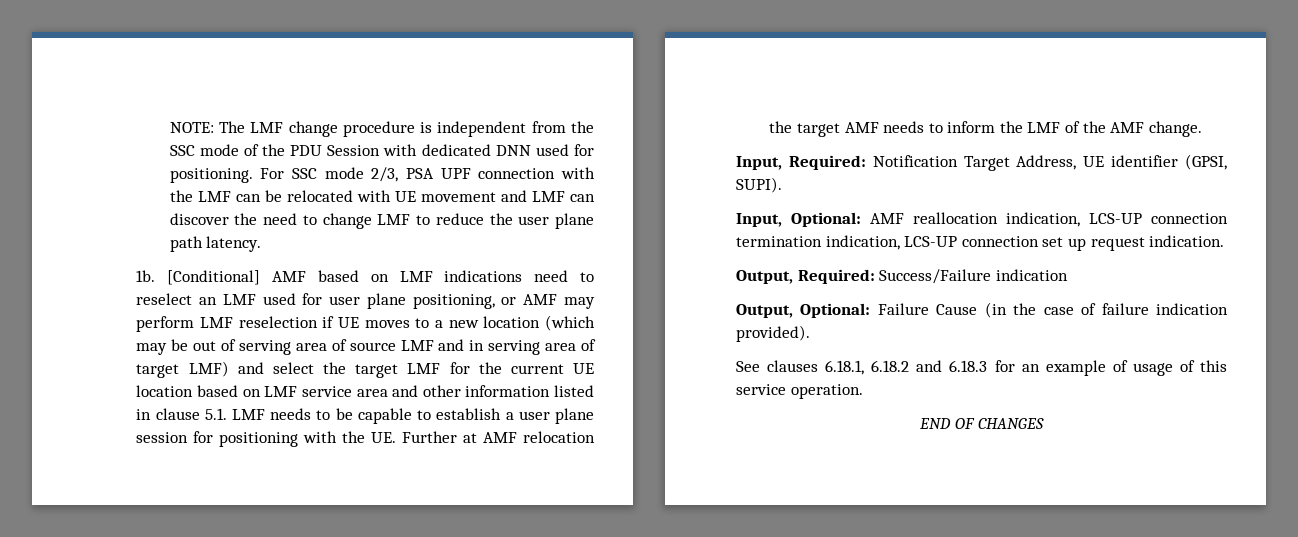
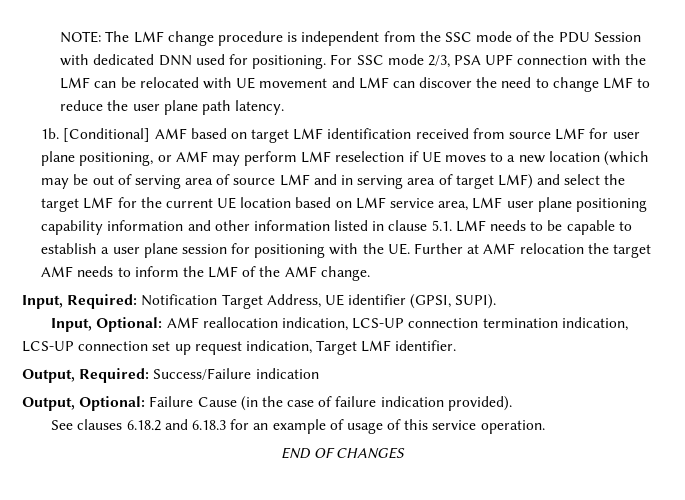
[399,270,594,282] [136,293,296,305] LMF indications need to reselect an LMF used -> [251,128,586,143] target LMF identification received from source LMF
[356,389,388,397] area -> [438,197,647,212] [41,220,184,235] area, LMF user plane positioning capability information
[1149,235,1225,247] indication. -> [245,340,457,355] indication, Target LMF identifier.
[825,360,865,375] 6.18.1, -> (123, 424) none

